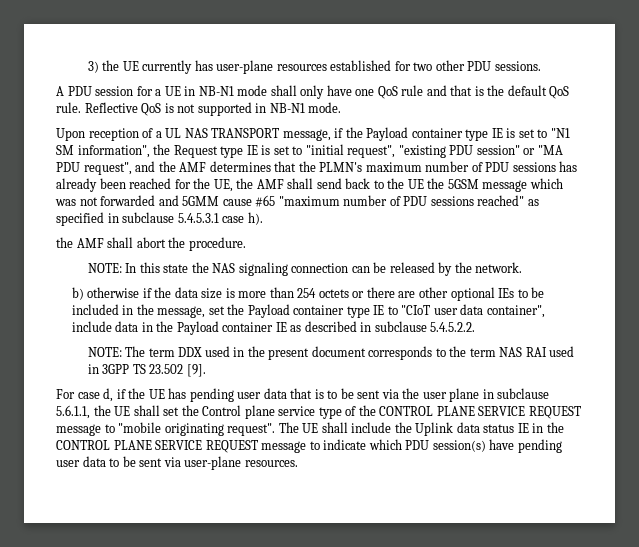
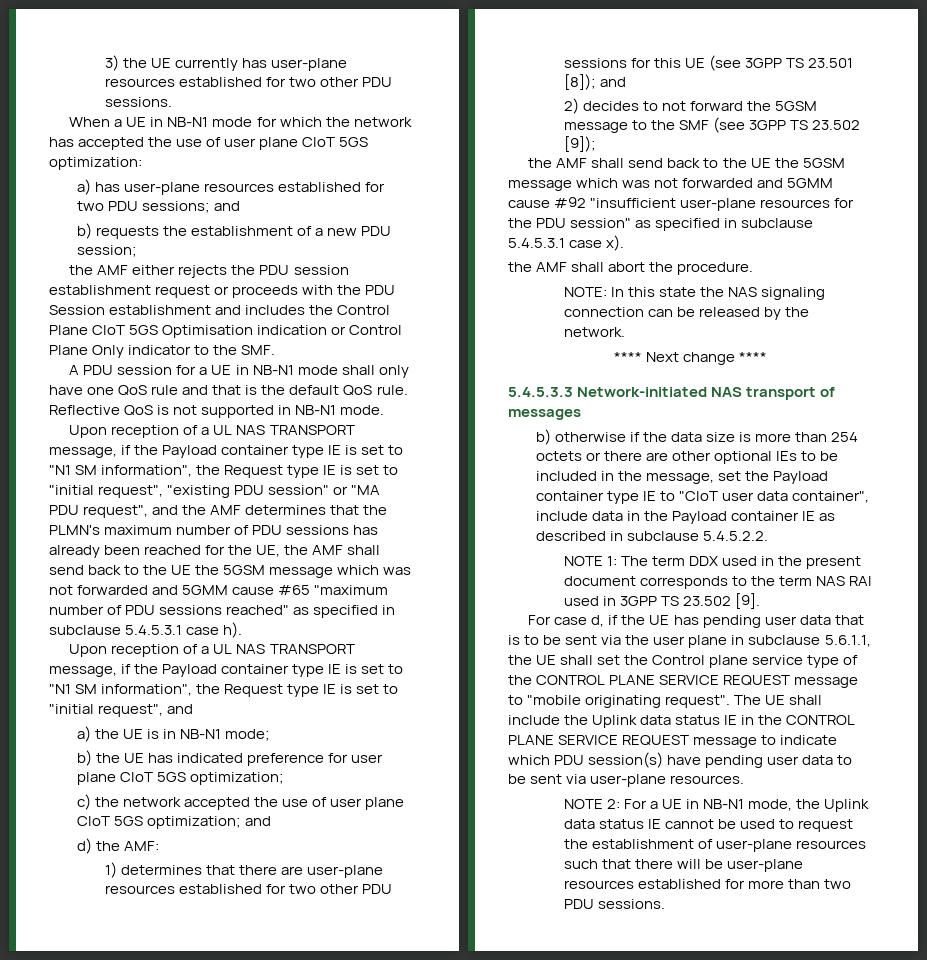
(541, 66) none -> [69,117,412,127] [49,137,369,150] [49,157,142,170] [76,179,386,195] [76,201,240,213] [76,223,392,239] [76,245,137,257] [69,265,349,278] [49,285,396,298] [49,305,391,315] [49,325,403,338] [49,345,276,358] // When a UE in NB-N1 mode for which the network has accepted the use of user plane CIoT 5GS optimization: // a) has user-plane resources established for two PDU sessions; and // b) requests the establishment of a new PDU session; // the AMF either rejects the PDU session establishment request or proceeds with the PDU Session establishment and includes the Control Plane CIoT 5GS Optimisation indication or Control Plane Only indicator to the SMF.
(263, 218) none -> [69,644,355,657] [49,664,404,677] [49,684,399,697] [49,704,194,717] [76,726,271,742] [76,750,384,766] [76,772,284,785] [76,794,405,810] [76,816,271,829] [76,838,159,854] [104,862,383,878] [104,884,392,894] [563,55,853,71] [563,74,626,90] [563,98,817,114] [563,117,860,133] [563,136,596,152] [528,158,845,168] [508,178,834,191] [508,197,855,211] [508,218,814,231] [508,235,625,251] // Upon reception of a UL NAS TRANSPORT message, if the Payload container type IE is set to "N1 SM information", the Request type IE is set to "initial request", and // a) the UE is in NB-N1 mode; // b) the UE has indicated preference for user plane CIoT 5GS optimization; // c) the network accepted the use of user plane CIoT 5GS optimization; and // d) the AMF: // 1) determines that there are user-plane resources established for two other PDU sessions for this UE (see 3GPP TS 23.501 [8]); and // 2) decides to not forward the 5GSM message to the SMF (see 3GPP TS 23.502 [9]); // the AMF shall send back to the UE the 5GSM message which was not forwarded and 5GMM cause #92 "insufficient user-plane resources for the PDU session" as specified in subclause 5.4.5.3.1 case x).
(523, 267) none -> [613,352,768,365] [508,387,836,400] [508,409,581,420] // **** Next change **** // 5.4.5.3.3 Network-initiated NAS transport of messages
[87,347,122,357] NOTE: -> [563,556,617,566] NOTE 1:
(298, 463) none -> [563,799,870,812] [563,819,853,832] [563,839,866,852] [563,859,803,872] [563,879,851,889] [563,899,665,909] // NOTE 2: For a UE in NB-N1 mode, the Uplink data status IE cannot be used to request the establishment of user-plane resources such that there will be user-plane resources established for more than two PDU sessions.

